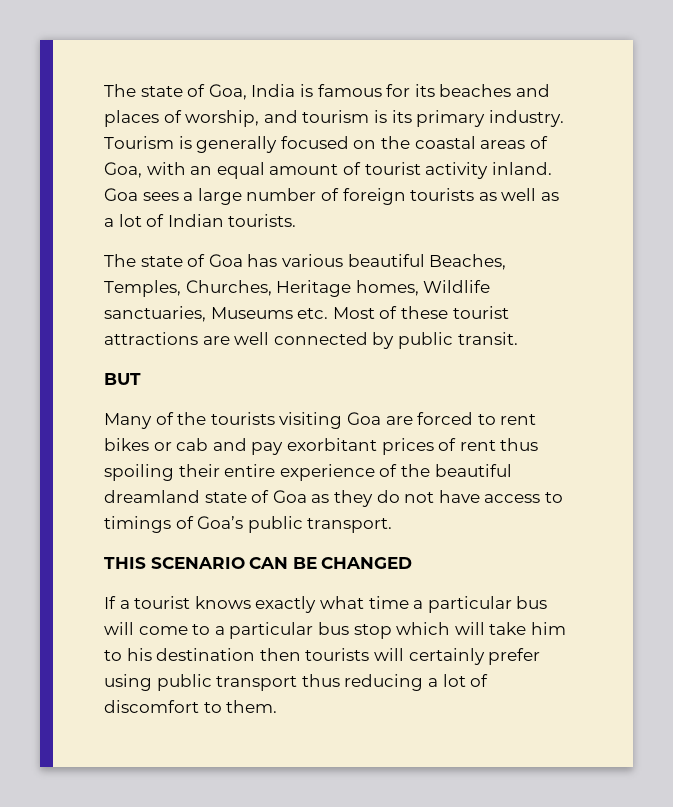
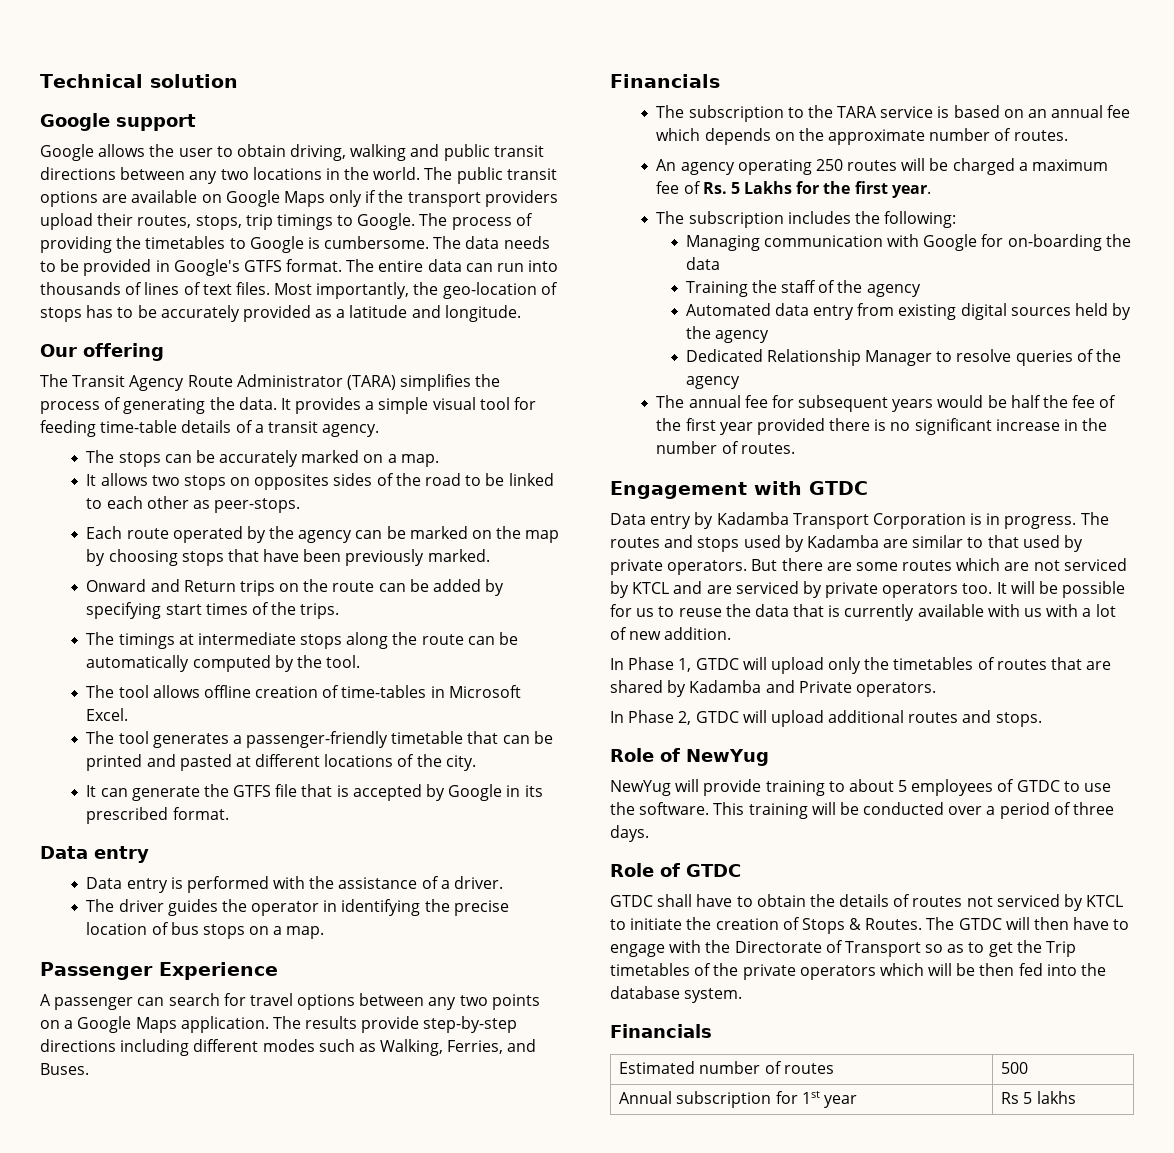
[104,84,550,100] [104,110,564,127] [104,136,548,153] [104,162,552,179] [104,188,559,205] [104,214,297,227] [104,254,507,270] [104,280,491,297] [104,306,509,322] [104,332,518,349] [104,373,141,385] [104,412,537,429] [104,438,539,455] [104,464,512,481] [104,490,563,507] [104,516,393,533] [104,557,413,569] [104,596,548,613] [104,622,566,639] [104,648,541,665] [104,674,489,691] [104,700,278,713] The state of Goa, India is famous for its beaches and places of worship, and tourism is its primary industry. Tourism is generally focused on the coastal areas of Goa, with an equal amount of tourist activity inland. Goa sees a large number of foreign tourists as well as a lot of Indian tourists. // The state of Goa has various beautiful Beaches, Temples, Churches, Heritage homes, Wildlife sanctuaries, Museums etc. Most of these tourist attractions are well connected by public transit. // BUT // Many of the tourists visiting Goa are forced to rent bikes or cab and pay exorbitant prices of rent thus spoiling their entire experience of the beautiful dreamland state of Goa as they do not have access to timings of Goa’s public transport. // THIS SCENARIO CAN BE CHANGED // If a tourist knows exactly what time a particular bus will come to a particular bus stop which will take him to his destination then tourists will certainly prefer using public transport thus reducing a lot of discomfort to them. -> [40,74,238,88] [40,113,196,131] [40,144,544,161] [40,167,557,184] [40,190,558,207] [40,213,533,230] [40,236,550,253] [40,259,559,276] [40,282,558,299] [40,305,521,322] [40,343,164,361] [40,374,501,391] [40,397,537,414] [40,420,380,437] [86,450,439,467] [86,473,554,490] [86,496,301,513] [86,526,560,543] [86,549,490,566] [86,579,505,596] [86,602,340,619] [86,632,519,649] [86,655,361,672] [86,685,521,698] [86,708,129,721] [86,731,553,748] [86,754,476,771] [86,784,543,801] [86,807,229,824] [40,846,149,863] [86,876,504,893] [86,899,509,916] [86,922,325,939] [40,962,278,980] [40,993,540,1010] [40,1016,518,1033] [40,1039,537,1056] [40,1063,89,1075] [610,74,720,88] [656,105,1131,122] [656,128,1068,145] [656,158,1109,175] [656,181,931,198] [656,211,957,228] [685,234,1131,251] [685,257,720,270] [685,280,921,297] [685,303,1132,320] [685,326,769,343] [685,349,1121,366] [685,376,740,389] [656,395,1117,412] [656,418,1108,435] [656,441,795,454] [610,481,868,499] [610,512,1109,529] [610,535,1084,552] [610,558,1127,575] [610,581,1126,598] [610,604,1116,621] [610,627,732,640] [610,657,1112,674] [610,680,936,697] [610,710,1042,727] [610,748,769,766] [610,779,1112,796] [610,802,1115,819] [610,825,649,842] [610,863,741,877] [610,894,1124,911] [610,917,1130,934] [610,940,1077,957] [610,963,1107,980] [610,986,743,1003] [610,1024,712,1038] [619,1061,834,1074] [1001,1062,1029,1074] [619,1091,857,1108] [1001,1091,1076,1104] Technical solution // Google support // Google allows the user to obtain driving, walking and public transit directions between any two locations in the world. The public transit options are available on Google Maps only if the transport providers upload their routes, stops, trip timings to Google. The process of providing the timetables to Google is cumbersome. The data needs to be provided in Google's GTFS format. The entire data can run into thousands of lines of text files. Most importantly, the geo-location of stops has to be accurately provided as a latitude and longitude. // Our offering // The Transit Agency Route Administrator (TARA) simplifies the process of generating the data. It provides a simple visual tool for feeding time-table details of a transit agency. // The stops can be accurately marked on a map. // It allows two stops on opposites sides of the road to be linked to each other as peer-stops. // Each route operated by the agency can be marked on the map by choosing stops that have been previously marked. // Onward and Return trips on the route can be added by specifying start times of the trips. // The timings at intermediate stops along the route can be automatically computed by the tool. // The tool allows offline creation of time-tables in Microsoft Excel. // The tool generates a passenger-friendly timetable that can be printed and pasted at different locations of the city. // It can generate the GTFS file that is accepted by Google in its prescribed format. // Data entry // Data entry is performed with the assistance of a driver. // The driver guides the operator in identifying the precise location of bus stops on a map. // Passenger Experience // A passenger can search for travel options between any two points on a Google Maps application. The results provide step-by-step directions including different modes such as Walking, Ferries, and Buses. // Financials // The subscription to the TARA service is based on an annual fee which depends on the approximate number of routes. // An agency operating 250 routes will be charged a maximum fee of Rs. 5 Lakhs for the first year. // The subscription includes the following: // Managing communication with Google for on-boarding the data // Training the staff of the agency // Automated data entry from existing digital sources held by the agency // Dedicated Relationship Manager to resolve queries of the agency // The annual fee for subsequent years would be half the fee of the first year provided there is no significant increase in the number of routes. // Engagement with GTDC // Data entry by Kadamba Transport Corporation is in progress. The routes and stops used by Kadamba are similar to that used by private operators. But there are some routes which are not serviced by KTCL and are serviced by private operators too. It will be possible for us to reuse the data that is currently available with us with a lot of new addition. // In Phase 1, GTDC will upload only the timetables of routes that are shared by Kadamba and Private operators. // In Phase 2, GTDC will upload additional routes and stops. // Role of NewYug // NewYug will provide training to about 5 employees of GTDC to use the software. This training will be conducted over a period of three days. // Role of GTDC // GTDC shall have to obtain the details of routes not serviced by KTCL to initiate the creation of Stops & Routes. The GTDC will then have to engage with the Directorate of Transport so as to get the Trip timetables of the private operators which will be then fed into the database system. // Financials // Estimated number of routes | 500 // Annual subscription for 1st year | Rs 5 lakhs

